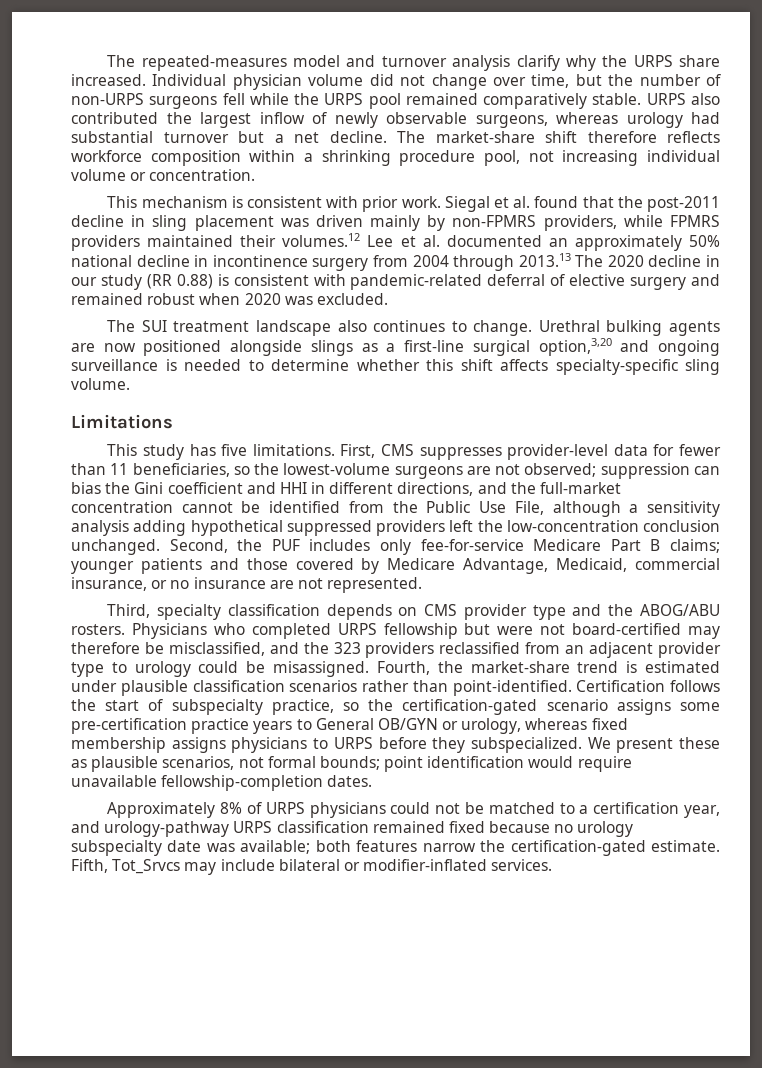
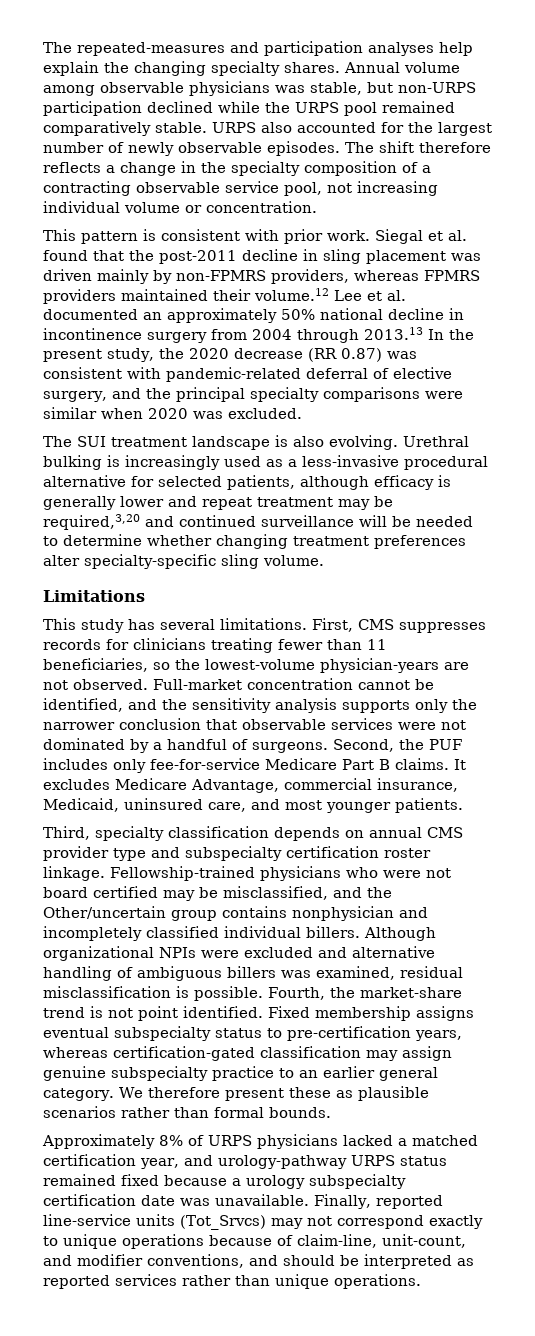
[293,55,720,71] [71,74,721,90] [71,93,245,109] model and turnover analysis clarify why the URPS share increased. Individual physician volume did not change over time, but the number of non-URPS surgeons fell -> [230,41,473,56] [43,61,460,76] [43,81,476,96] [43,101,213,116] and participation analyses help explain the changing specialty shares. Annual volume among observable physicians was stable, but non-URPS participation declined
[71,112,158,124] contributed -> [297,122,404,133] accounted for
[259,112,305,124] inflow -> [43,142,104,153] number
[475,112,720,128] [71,131,720,143] [71,150,476,166] surgeons, whereas urology had substantial turnover but a net decline. The market-share shift therefore reflects workforce composition within a shrinking procedure -> [267,141,491,156] [43,161,431,176] [43,181,279,196] episodes. The shift therefore reflects a change in the specialty composition of a contracting observable service
[141,196,228,208] mechanism -> [81,231,138,244] pattern
[623,215,663,227] while -> [354,270,419,281] whereas
[282,233,361,247] volumes.12 -> [254,288,329,301] volume.12
[575,255,721,267] [71,274,229,290] The 2020 decline in our study (RR 0.88) is -> [428,329,474,340] [43,348,417,362] In the present study, the 2020 decrease (RR 0.87) was
[630,274,720,290] [71,293,196,305] surgery and remained robust -> [43,387,463,402] [43,407,97,419] surgery, and the principal specialty comparisons were similar
[337,320,720,336] [71,338,721,356] [71,359,548,371] also continues to change. Urethral bulking agents are now positioned alongside slings as a first-line surgical option,3,20 and ongoing surveillance is needed to determine whether this shift affects -> [275,435,469,450] [43,455,488,470] [43,475,451,490] [43,496,393,510] [43,514,473,530] [43,534,466,549] [43,555,80,566] is also evolving. Urethral bulking is increasingly used as a less-invasive procedural alternative for selected patients, although efficacy is generally lower and repeat treatment may be required,3,20 and continued surveillance will be needed to determine whether changing treatment preferences alter
[221,444,248,456] five -> [160,619,215,630] several
[507,444,675,460] provider-level data for -> [43,638,273,653] records for clinicians treating
[394,463,720,479] [71,482,622,496] [71,501,721,517] [71,520,720,536] [71,539,160,555] surgeons are not observed; suppression can bias the Gini coefficient and HHI in different directions, and the full-market concentration cannot be identified from the Public Use File, although a sensitivity analysis adding hypothetical suppressed providers left the low-concentration conclusion unchanged. -> [320,658,469,673] [43,678,434,690] [43,698,477,713] [43,718,466,730] [43,738,328,753] physician-years are not observed. Full-market concentration cannot be identified, and the sensitivity analysis supports only the narrower conclusion that observable services were not dominated by a handful of surgeons.
[670,539,721,553] [71,558,380,574] claims; younger patients and those covered by -> [395,758,466,770] [43,779,110,790] claims. It excludes
[556,558,628,572] Medicaid, -> (279, 786) none
[151,577,423,593] or no insurance are not represented. -> [43,798,463,813] Medicaid, uninsured care, and most younger patients.
(418, 611) none -> [369,827,422,838] annual
[608,604,720,616] [71,623,720,639] [71,642,721,658] [71,661,370,677] the ABOG/ABU rosters. Physicians who completed URPS fellowship but were not board-certified may therefore be misclassified, and the 323 providers reclassified from an adjacent provider type to urology could be misassigned. -> [185,846,431,861] [43,866,451,881] [43,886,392,901] [43,906,428,921] [43,926,436,941] [43,946,435,961] [43,966,463,981] [43,986,263,1001] subspecialty certification roster linkage. Fellowship-trained physicians who were not board certified may be misclassified, and the Other/uncertain group contains nonphysician and incompletely classified individual billers. Although organizational NPIs were excluded and alternative handling of ambiguous billers was examined, residual misclassification is possible.
[645,661,721,673] [71,680,720,696] [71,699,720,715] [71,718,628,734] [71,737,720,753] [71,756,632,772] [71,775,373,791] estimated under plausible classification scenarios rather than point-identified. Certification follows the start of subspecialty practice, so the certification-gated scenario assigns some pre-certification practice years to General OB/GYN or urology, whereas fixed membership assigns physicians to URPS before they subspecialized. We present these as plausible scenarios, not formal bounds; point identification would require unavailable fellowship-completion dates. -> [108,1006,474,1021] [43,1026,462,1041] [43,1046,452,1061] [43,1066,438,1081] [43,1086,429,1101] [43,1106,331,1118] not point identified. Fixed membership assigns eventual subspecialty status to pre-certification years, whereas certification-gated classification may assign genuine subspecialty practice to an earlier general category. We therefore present these as plausible scenarios rather than formal bounds.
[390,802,589,814] could not be matched to a -> [343,1135,478,1146] lacked a matched
[276,821,369,833] classification -> [399,1156,447,1166] status
[554,824,574,833] no -> [232,1178,241,1186] a
(162, 848) none -> [43,1194,136,1206] certification
[240,840,721,856] [71,859,553,875] available; both features narrow the certification-gated estimate. Fifth, Tot_Srvcs may include bilateral or modifier-inflated services. -> [215,1194,443,1209] [43,1214,483,1230] [43,1234,466,1249] [43,1254,474,1269] [43,1274,421,1289] unavailable. Finally, reported line-service units (Tot_Srvcs) may not correspond exactly to unique operations because of claim-line, unit-count, and modifier conventions, and should be interpreted as reported services rather than unique operations.

